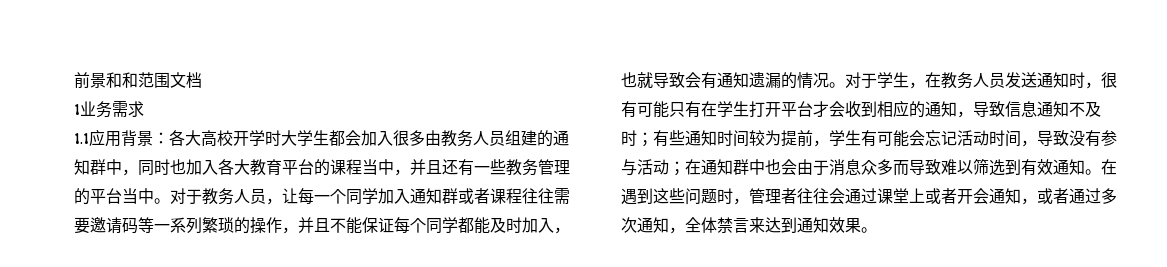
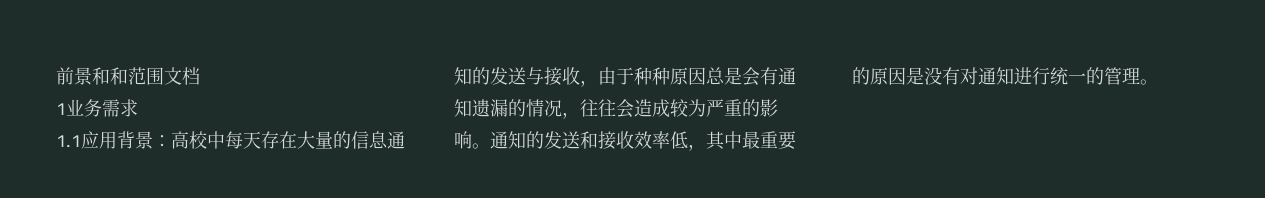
[169,130,569,147] [74,159,570,176] [74,188,570,205] [74,217,570,234] [621,72,685,88] 各大高校开学时大学生都会加入很多由教务人员组建的通知群中，同时也加入各大教育平台的课程当中，并且还有一些教务管理的平台当中。对于教务人员，让每一个同学加入通知群或者课程往往需要邀请码等一系列繁琐的操作，并且不能保证每个同学都能及时加入，也就导致 -> [171,131,405,149] [454,67,742,87] 高校中每天存在大量的信息通知的发送与接收，由于种种原因总是
[829,72,1117,89] [621,100,1101,118] [621,130,1117,147] [621,158,1117,176] [621,188,1117,205] [621,217,861,234] 。对于学生，在教务人员发送通知时，很有可能只有在学生打开平台才会收到相应的通知，导致信息通知不及时；有些通知时间较为提前，学生有可能会忘记活动时间，导致没有参与活动；在通知群中也会由于消息众多而导致难以筛选到有效通知。在遇到这些问题时，管理者往往会通过课堂上或者开会通知，或者通过多次通知，全体禁言来达到通知效果 -> [562,99,778,119] [454,131,796,151] [852,67,1140,85] ，往往会造成较为严重的影响。通知的发送和接收效率低，其中最重要的原因是没有对通知进行统一的管理

